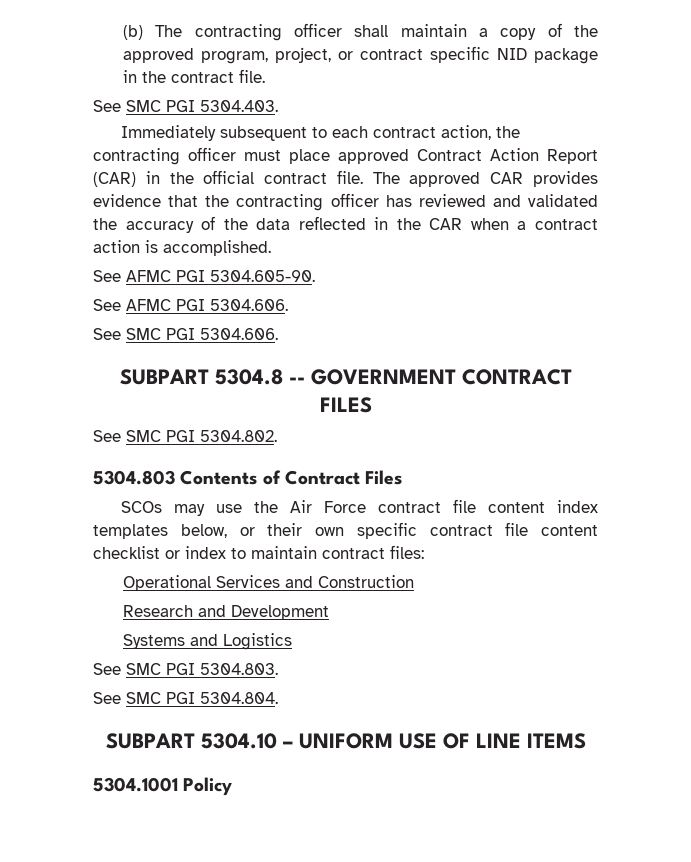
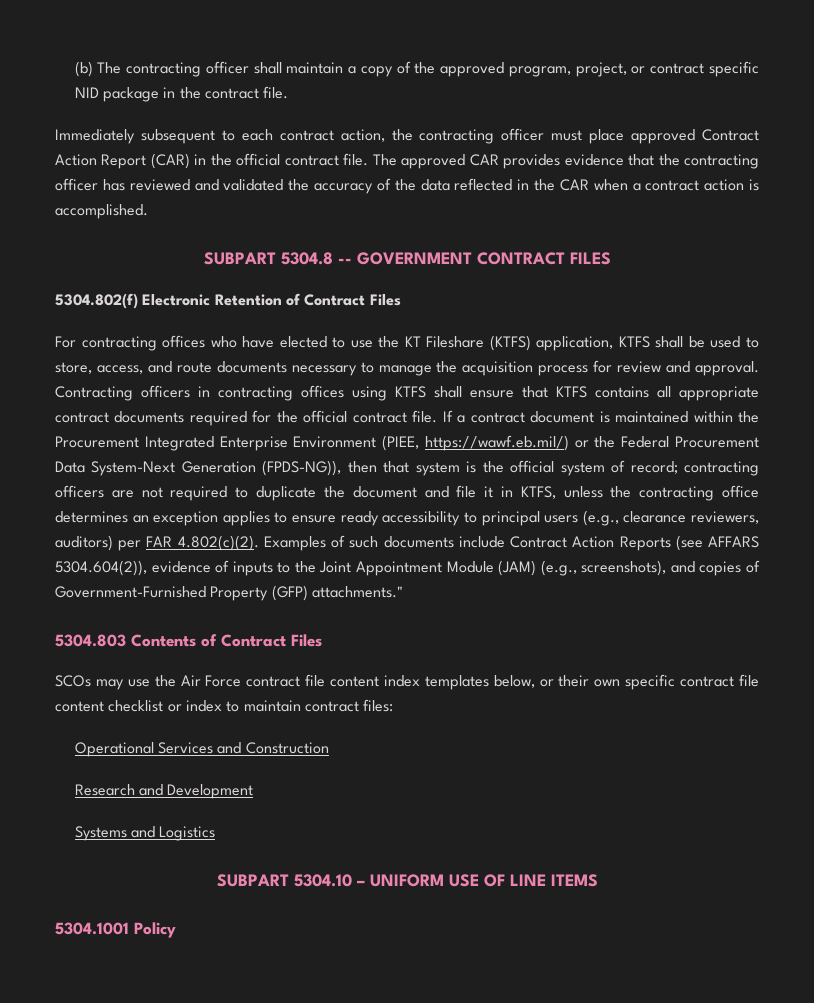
[93,100,278,112] // See SMC PGI 5304.403. -> (289, 92) none
[93,270,315,282] [93,299,288,311] [93,328,278,340] // See AFMC PGI 5304.605-90. // See AFMC PGI 5304.606. // See SMC PGI 5304.606. -> (148, 211) none
[93,430,277,442] See SMC PGI 5304.802. -> [55,293,401,309] [55,335,759,351] [55,360,760,376] [55,385,759,401] [55,410,760,426] [55,435,760,451] [55,460,759,476] [55,485,759,501] [55,510,760,526] [55,535,760,551] [55,560,760,576] [55,585,403,601] 5304.802(f) Electronic Retention of Contract Files // For contracting offices who have elected to use the KT Fileshare (KTFS) application, KTFS shall be used to store, access, and route documents necessary to manage the acquisition process for review and approval. Contracting officers in contracting offices using KTFS shall ensure that KTFS contains all appropriate contract documents required for the official contract file. If a contract document is maintained within the Procurement Integrated Enterprise Environment (PIEE, https://wawf.eb.mil/) or the Federal Procurement Data System-Next Generation (FPDS-NG)), then that system is the official system of record; contracting officers are not required to duplicate the document and file it in KTFS, unless the contracting office determines an exception applies to ensure ready accessibility to principal users (e.g., clearance reviewers, auditors) per FAR 4.802(c)(2). Examples of such documents include Contract Action Reports (see AFFARS 5304.604(2)), evidence of inputs to the Joint Appointment Module (JAM) (e.g., screenshots), and copies of Government-Furnished Property (GFP) attachments."
[93,663,278,675] [93,692,278,704] // See SMC PGI 5304.803. // See SMC PGI 5304.804. -> (216, 833) none

